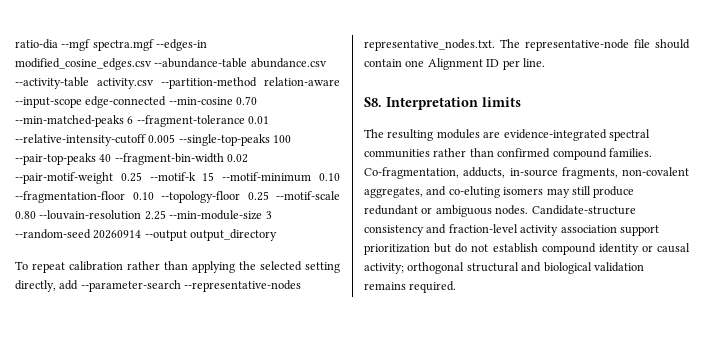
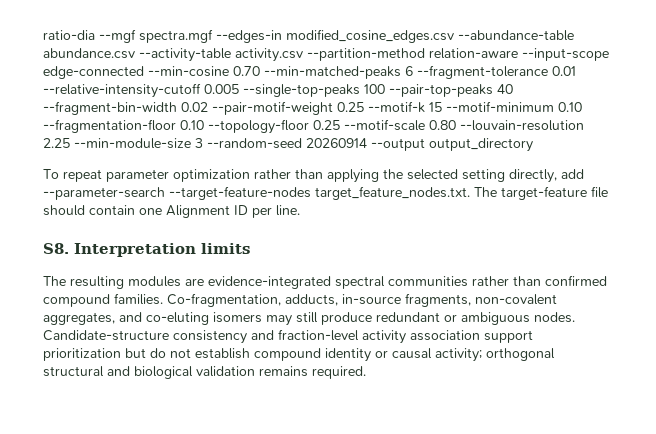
[69,261,123,271] calibration -> [106,169,250,182] parameter optimization
[184,280,302,292] [364,39,629,51] --representative-nodes representative_nodes.txt. The representative-node -> [169,186,587,200] --target-feature-nodes target_feature_nodes.txt. The target-feature

